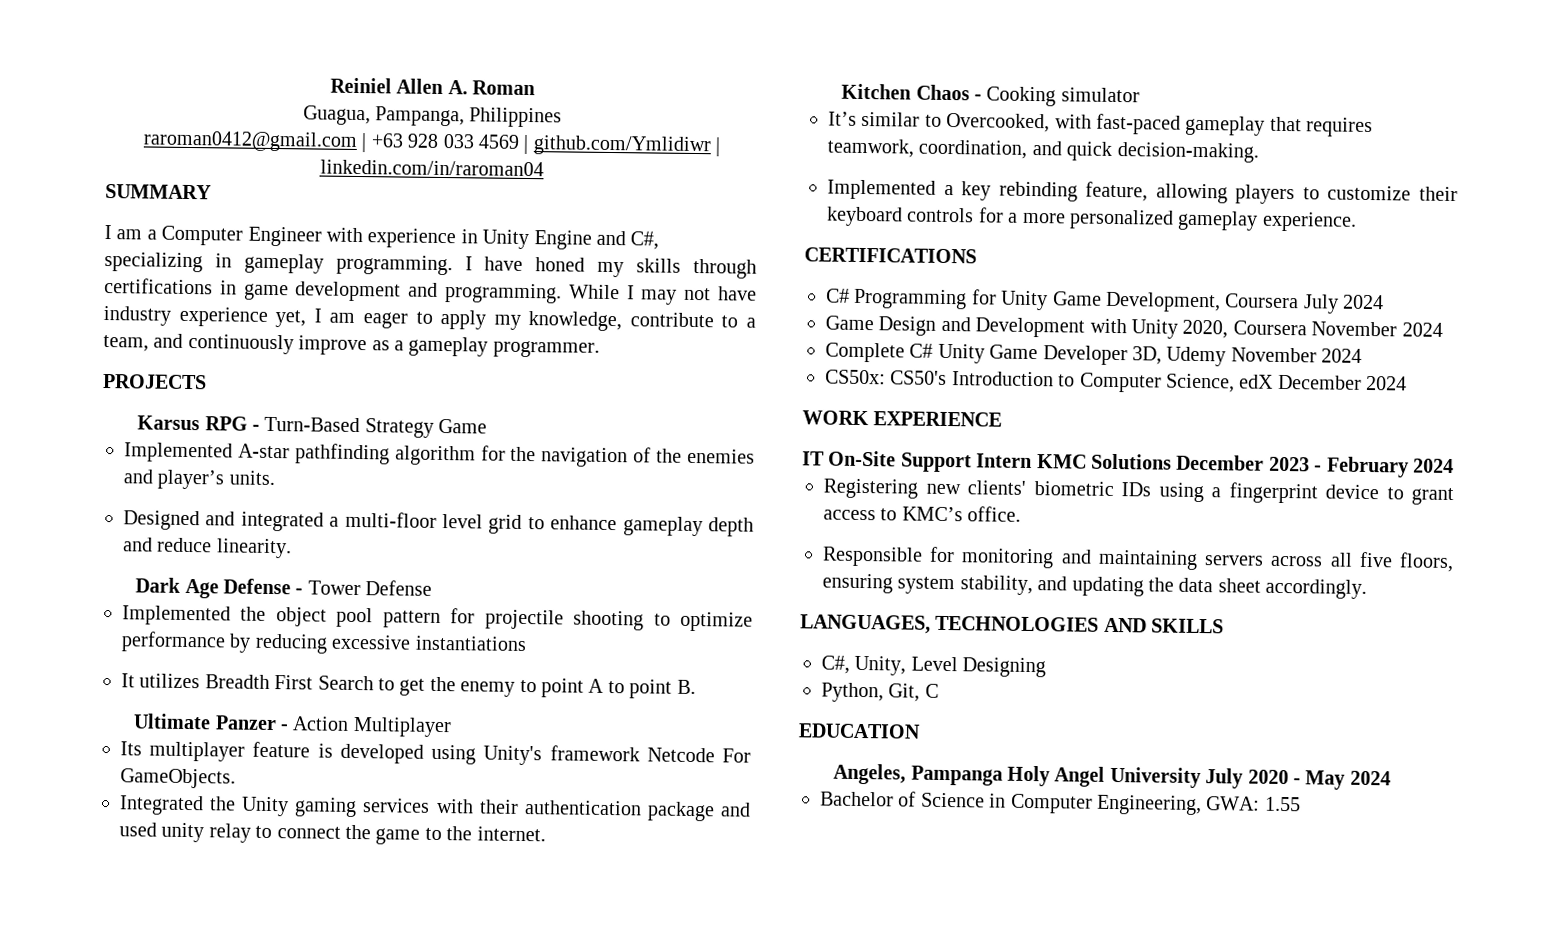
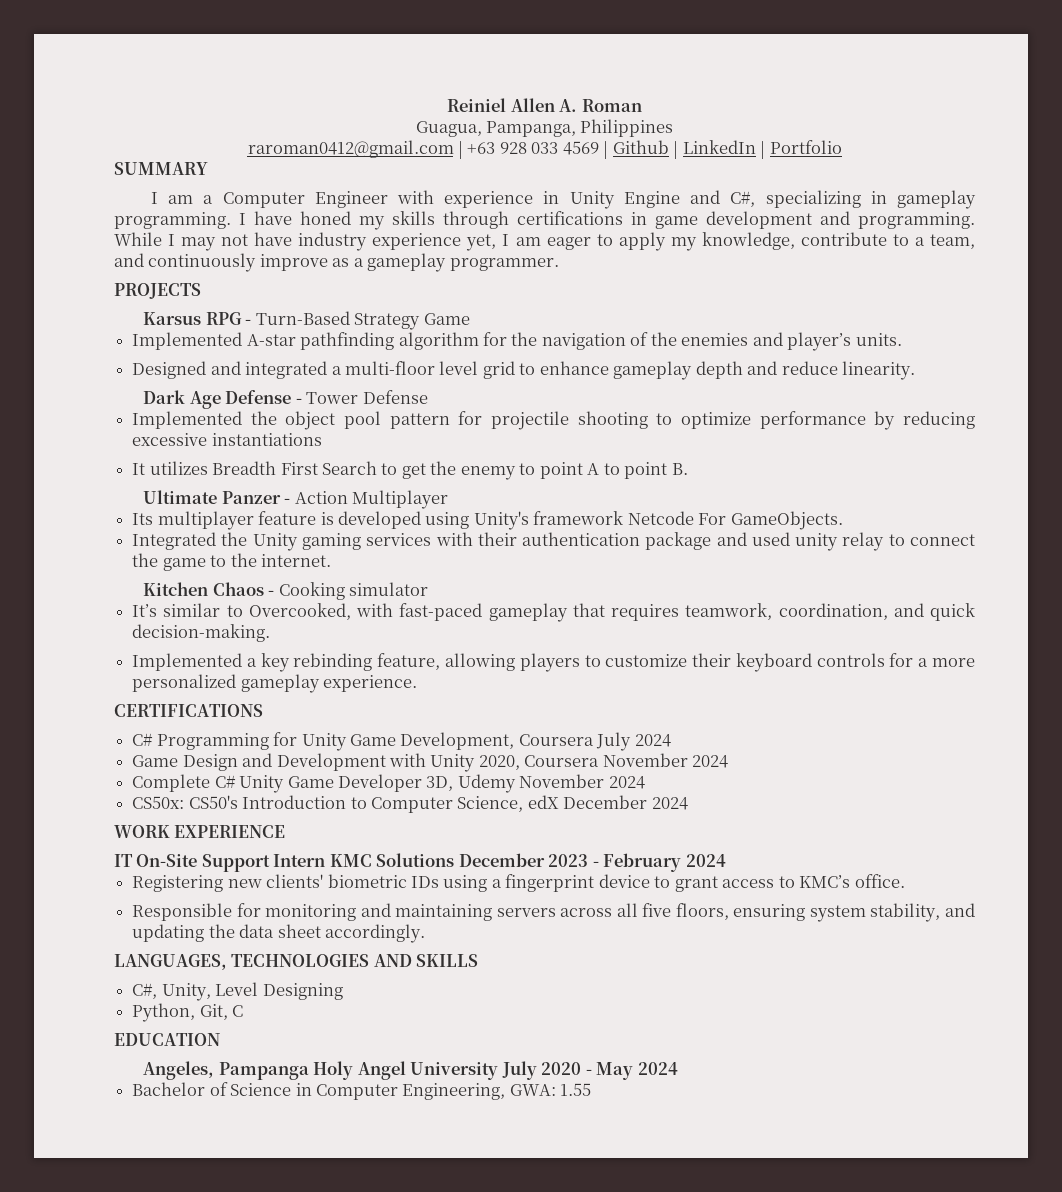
[532,135,721,157] [319,159,544,177] github.com/Ymlidiwr | linkedin.com/in/raroman04 -> [612,140,842,159] Github | LinkedIn | Portfolio

